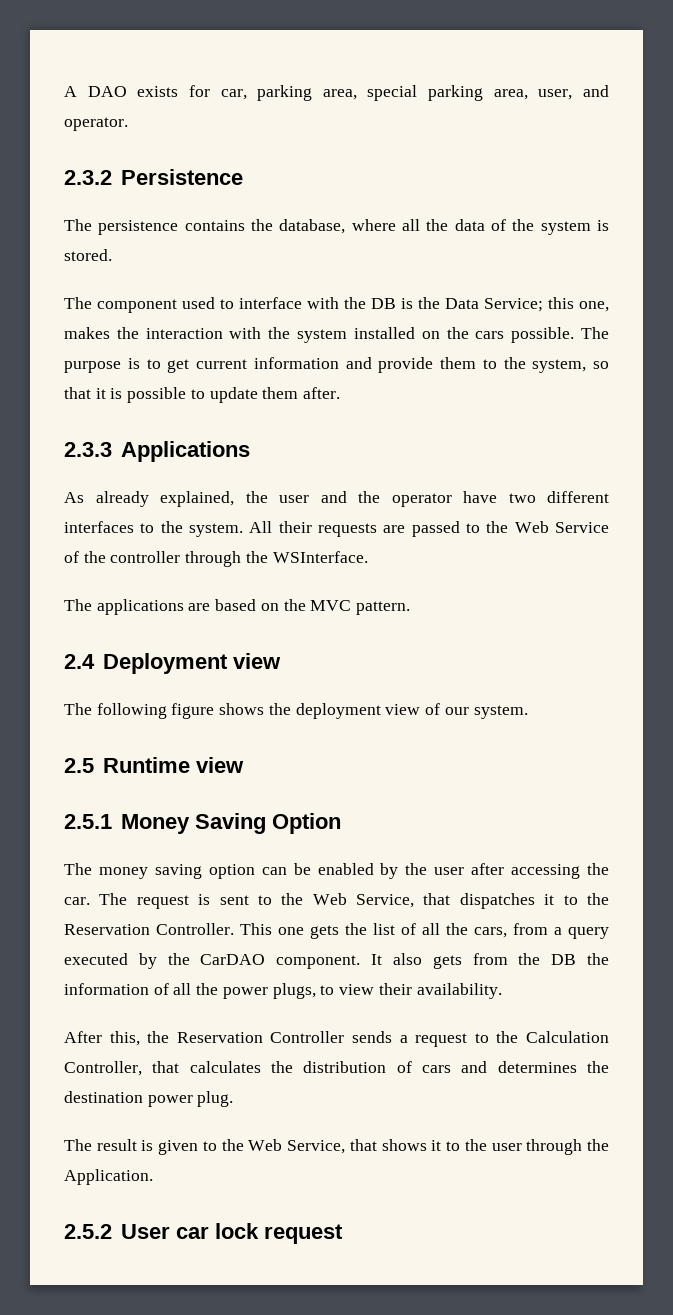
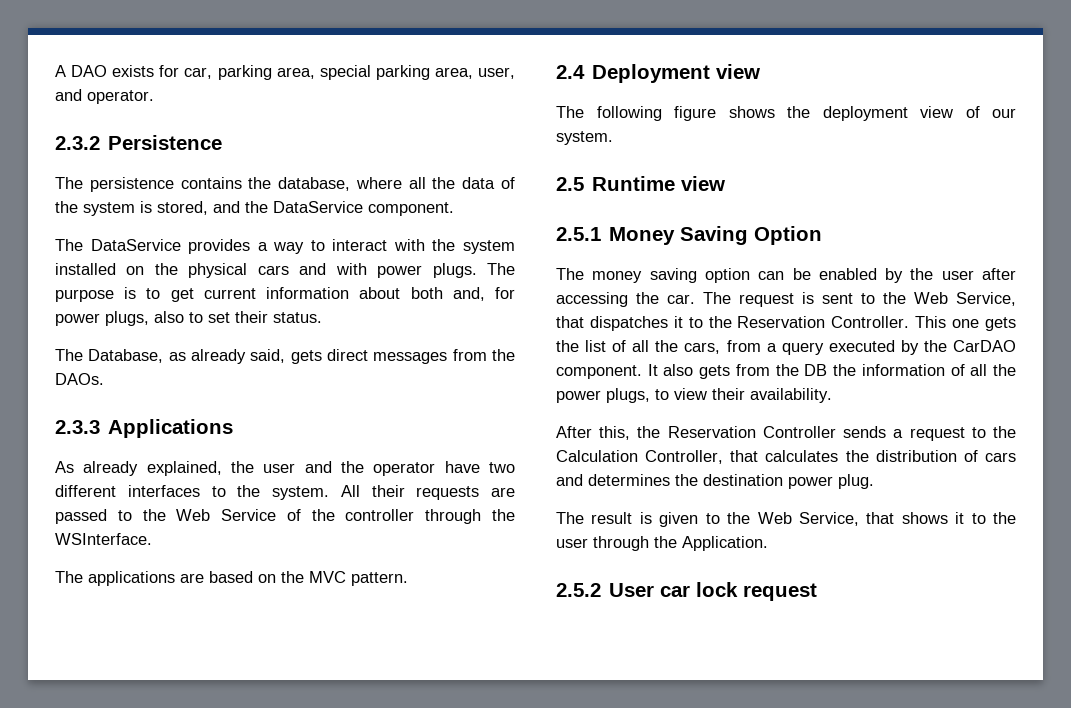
[64,249,112,261] [64,297,609,313] [64,327,223,339] stored. // The component used to interface with the DB is the Data Service; this one, makes the interaction -> [157,201,454,216] [55,239,388,254] stored, and the DataService component. // The DataService provides a way to interact
[475,327,575,343] cars possible. -> [188,263,477,278] physical cars and with power plugs.
[345,357,609,373] [64,387,341,403] and provide them to the system, so that it is possible to update them after. -> [359,287,515,301] [55,311,322,326] [55,349,515,364] [55,373,104,385] about both and, for power plugs, also to set their status. // The Database, as already said, gets direct messages from the DAOs.

